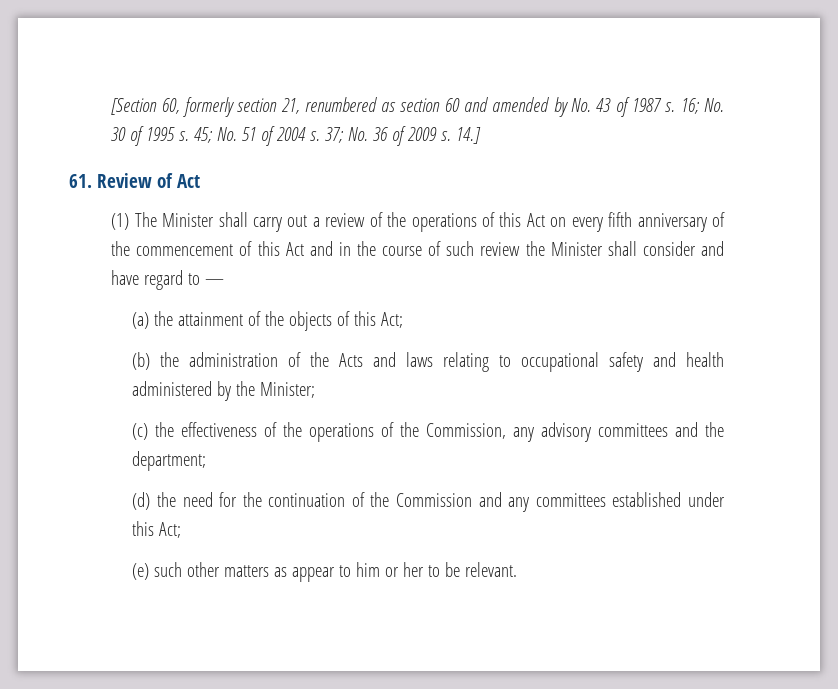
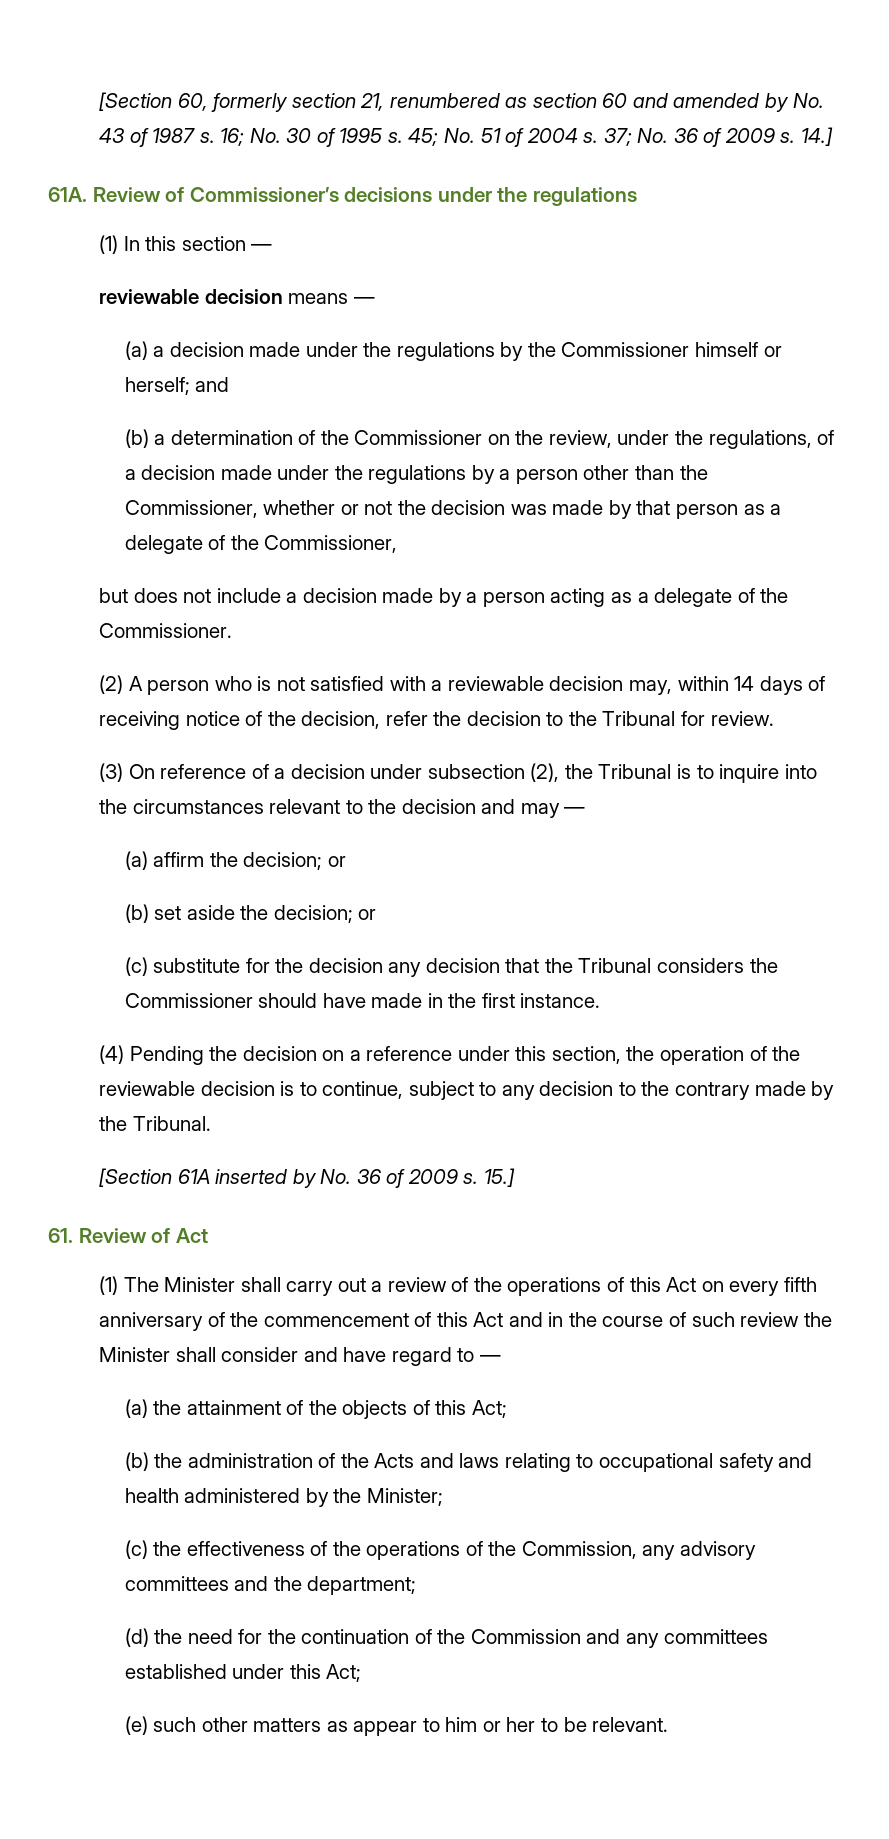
(482, 135) none -> [48,187,637,206] [99,235,273,254] [99,289,375,304] [124,341,782,361] [124,377,230,395] [124,429,835,449] [124,465,708,484] [124,500,782,519] [124,535,398,554] [99,588,789,607] [99,623,233,638] [99,675,826,695] [99,711,774,730] [99,763,817,783] [99,799,586,818] [124,851,346,870] [124,904,377,923] [124,957,778,977] [124,993,601,1008] [99,1045,801,1065] [99,1081,835,1100] [99,1116,211,1131] [99,1168,515,1188] // 61A. Review of Commissioner’s decisions under the regulations // (1) In this section — // reviewable decision means — // (a) a decision made under the regulations by the Commissioner himself or herself; and // (b) a determination of the Commissioner on the review, under the regulations, of a decision made under the regulations by a person other than the Commissioner, whether or not the decision was made by that person as a delegate of the Commissioner, // but does not include a decision made by a person acting as a delegate of the Commissioner. // (2) A person who is not satisfied with a reviewable decision may, within 14 days of receiving notice of the decision, refer the decision to the Tribunal for review. // (3) On reference of a decision under subsection (2), the Tribunal is to inquire into the circumstances relevant to the decision and may — // (a) affirm the decision; or // (b) set aside the decision; or // (c) substitute for the decision any decision that the Tribunal considers the Commissioner should have made in the first instance. // (4) Pending the decision on a reference under this section, the operation of the reviewable decision is to continue, subject to any decision to the contrary made by the Tribunal. // [Section 61A inserted by No. 36 of 2009 s. 15.]

